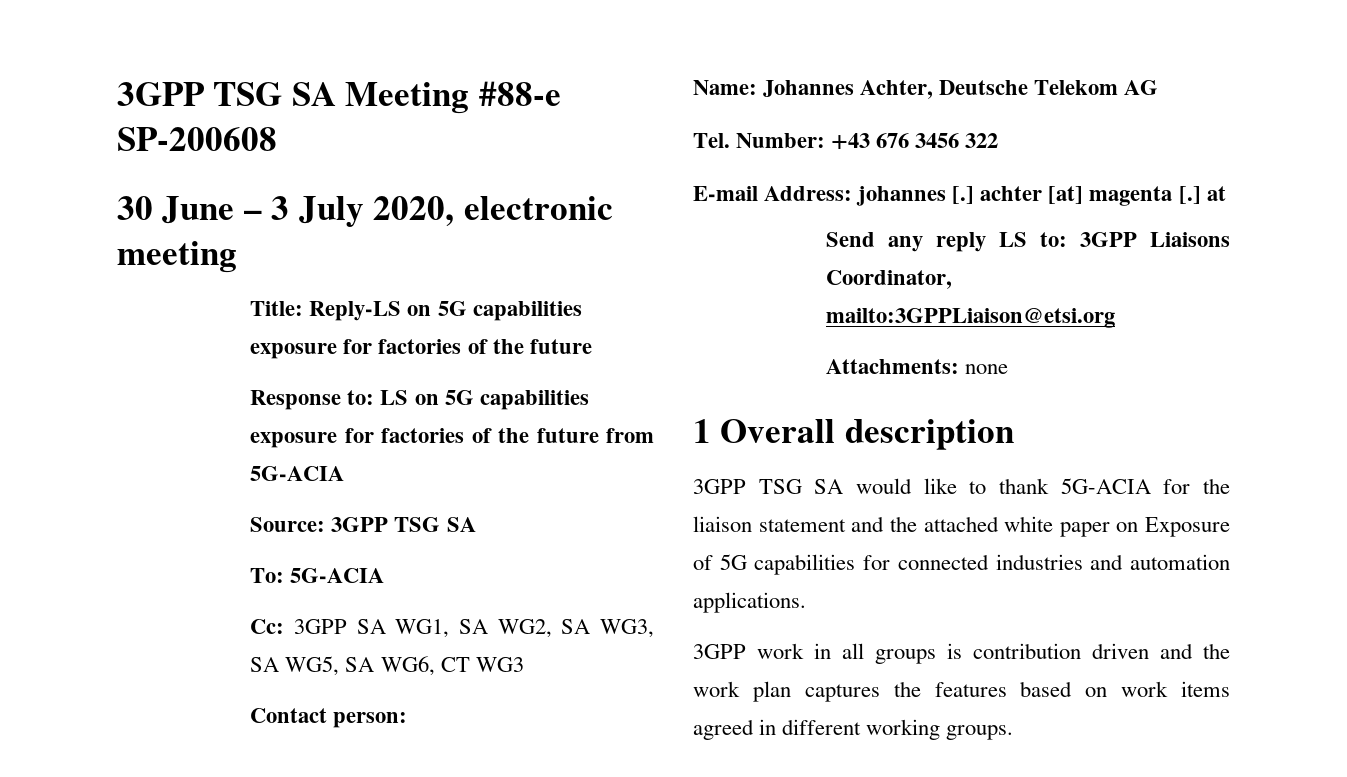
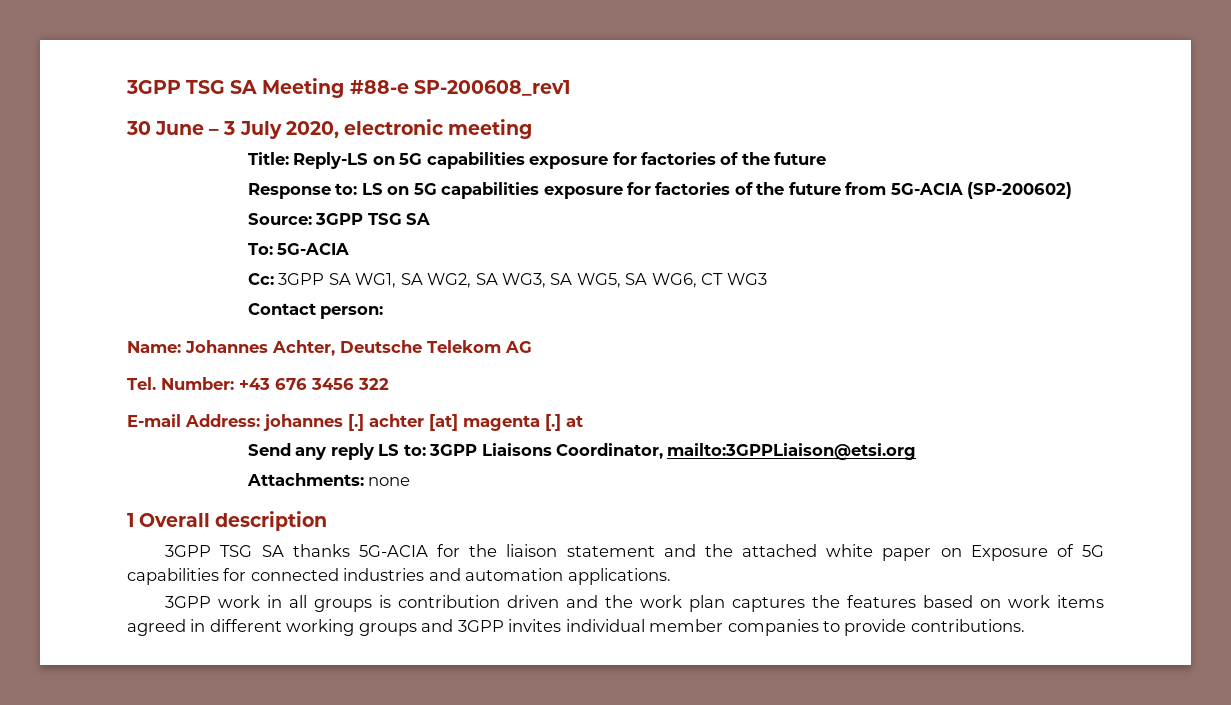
[117,127,277,151] SP-200608 -> [413,80,570,96] SP-200608_rev1
(345, 473) none -> [967,182,1073,199] (SP-200602)
[856,478,1049,494] would like to thank -> [292,544,350,557] thanks
[946,725,1014,740] groups. -> [358,619,1025,636] groups and 3GPP invites individual member companies to provide contributions.

